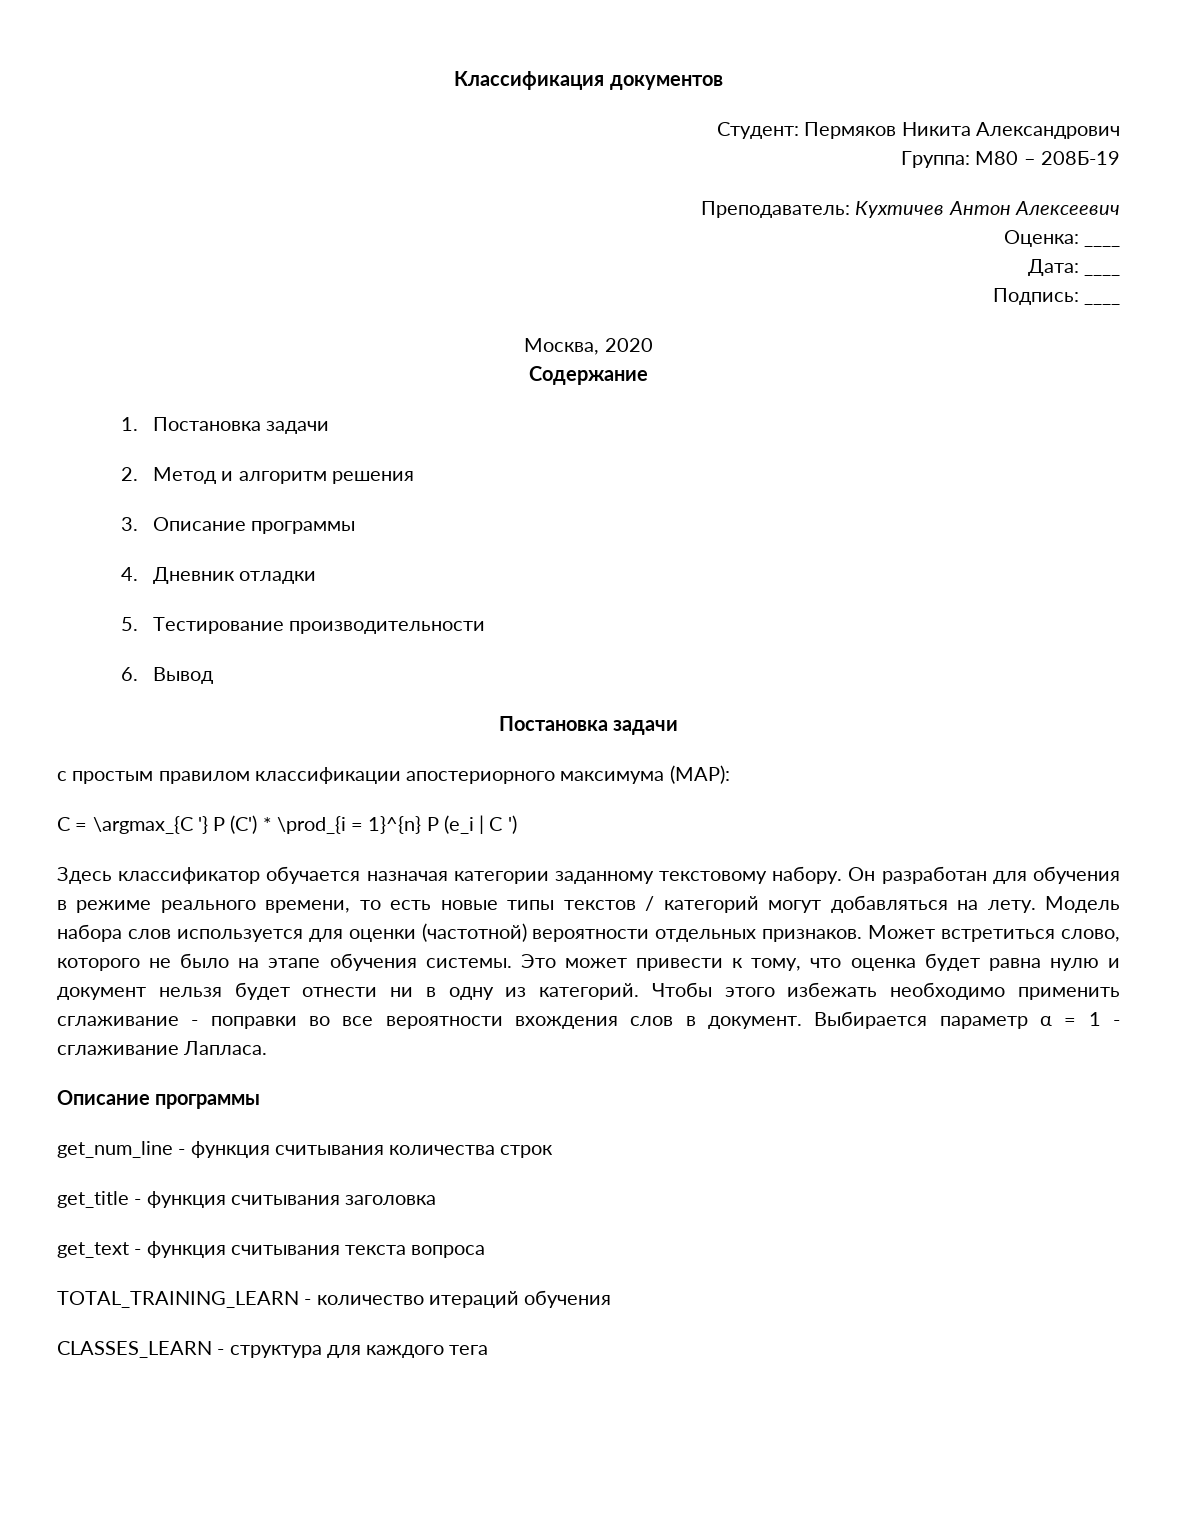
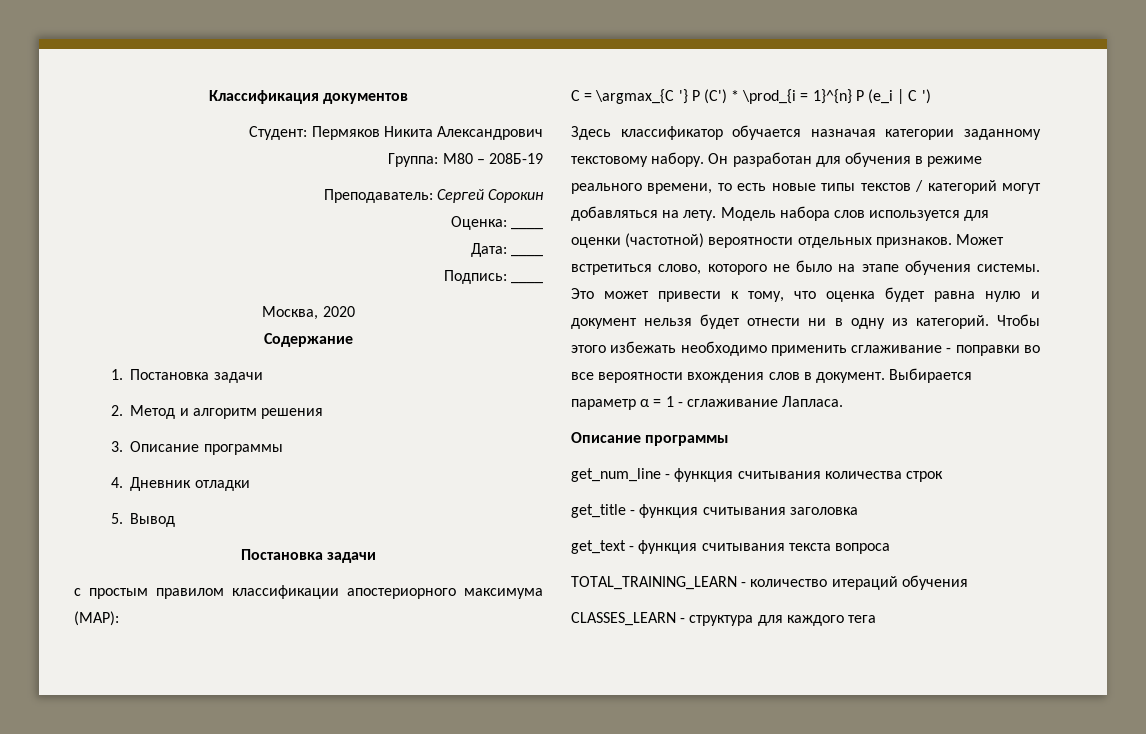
[855,201,1120,218] Кухтичев Антон Алексеевич -> [436,189,544,203] Сергей Сорокин
[152,617,486,634] [120,667,138,681] Тестирование производительности // 6. -> (123, 518) none

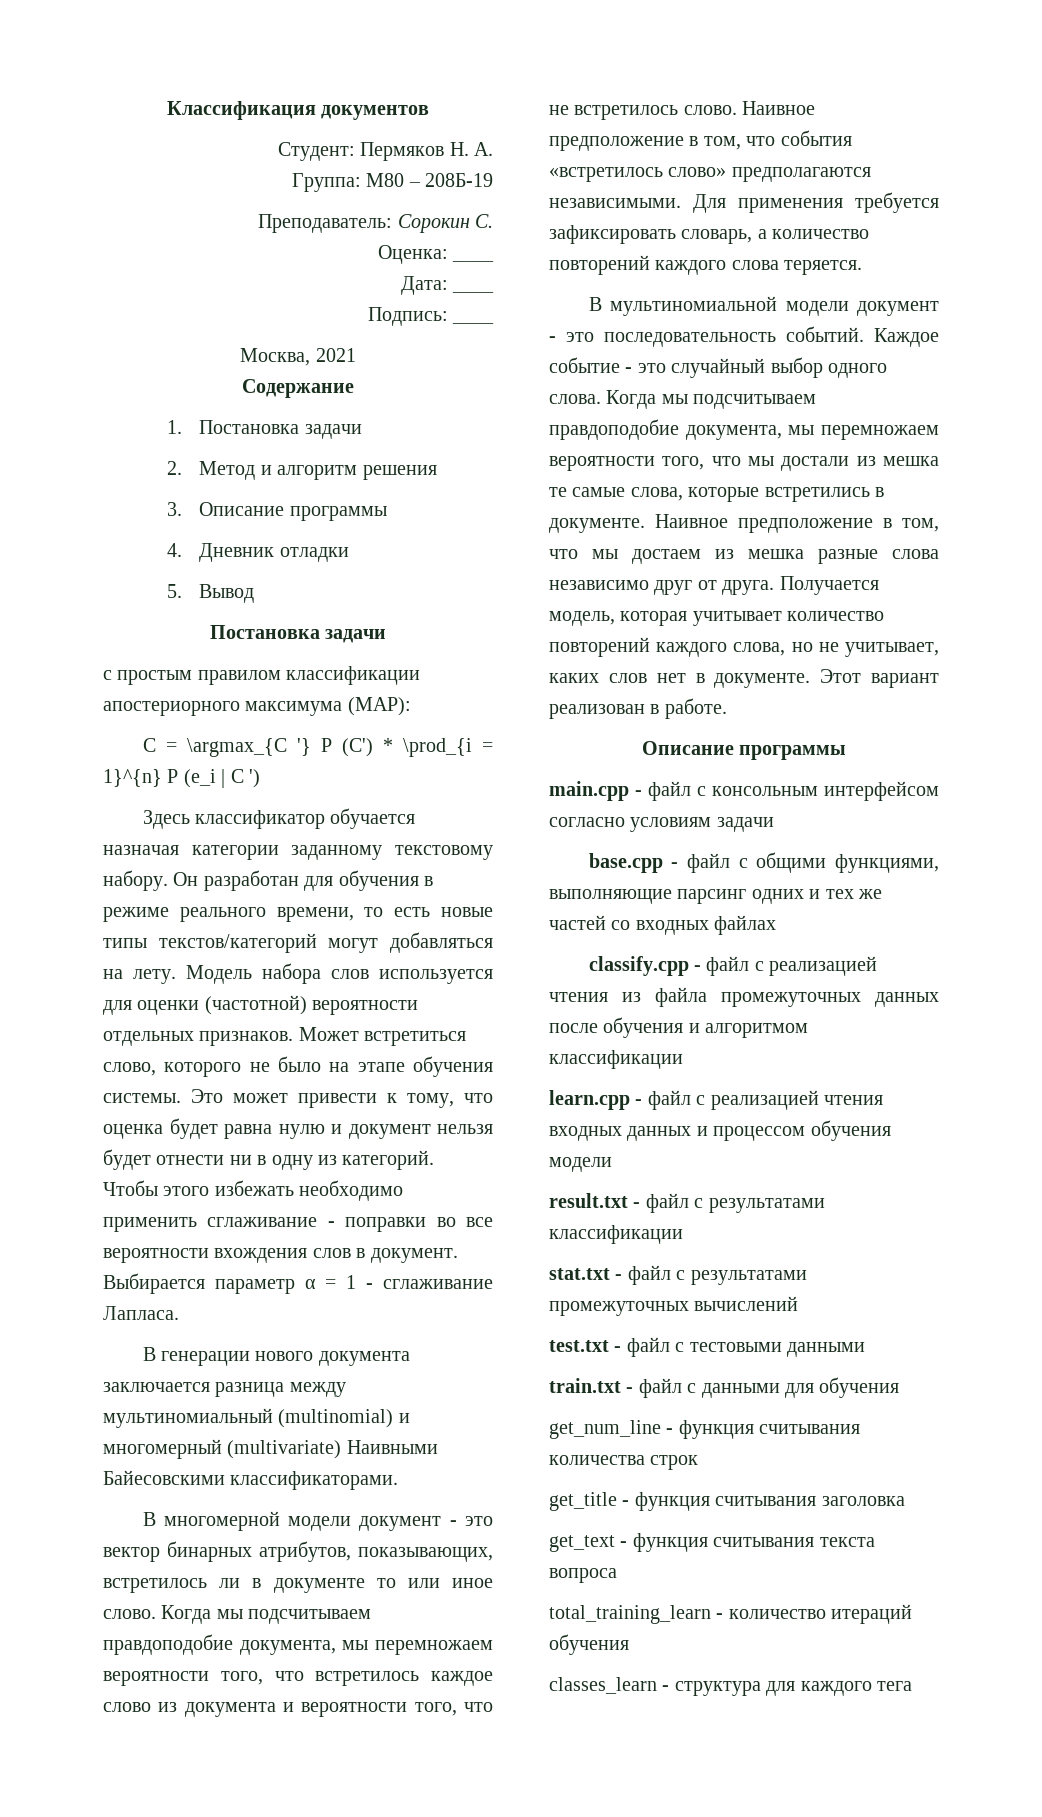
[383,126,543,140] Никита Александрович -> [449,142,493,156] Н. А.
[436,189,484,203] Сергей -> (393, 223) none
(544, 196) none -> [474,214,493,228] C.
[322,306,355,317] 2020 -> [315,348,356,362] 2021
[860,180,997,194] текстов / категорий -> [158,933,317,953] текстов/категорий
[571,432,729,446] Описание программы -> [142,1347,410,1366] [103,1382,346,1397] [103,1408,410,1428] [103,1439,438,1459] [103,1470,399,1490] [142,1511,493,1531] [103,1541,493,1562] [103,1578,494,1593] [103,1605,372,1624] [103,1634,493,1655] [103,1671,493,1686] [103,1702,493,1717] [549,101,816,120] [549,130,852,151] [549,167,871,182] [549,192,939,213] [549,225,870,244] [549,255,863,275] [588,296,939,316] [549,326,939,347] [549,357,887,378] [549,390,817,409] [549,419,939,440] [549,456,939,471] [549,487,884,502] [549,514,939,533] [549,549,939,564] [549,576,879,595] [549,611,885,626] [549,637,939,657] [549,669,939,688] [549,698,727,719] [641,741,847,760] [549,781,939,801] [549,817,774,832] [588,852,939,873] [549,889,882,904] [549,915,777,935] [588,956,878,976] [549,987,939,1007] [549,1017,809,1038] [549,1050,683,1069] [549,1090,883,1110] [549,1120,891,1141] [549,1157,612,1172] [549,1193,825,1213] [549,1225,683,1244] [549,1265,807,1285] [549,1296,799,1316] [549,1337,865,1357] [549,1377,900,1398] В генерации нового документа заключается разница между мультиномиальный (multinomial) и многомерный (multivariate) Наивными Байесовскими классификаторами. // В многомерной модели документ - это вектор бинарных атрибутов, показывающих, встретилось ли в документе то или иное слово. Когда мы подсчитываем правдоподобие документа, мы перемножаем вероятности того, что встретилось каждое слово из документа и вероятности того, что не встретилось слово. Наивное предположение в том, что события «встретилось слово» предполагаются независимыми. Для применения требуется зафиксировать словарь, а количество повторений каждого слова теряется. // В мультиномиальной модели документ - это последовательность событий. Каждое событие - это случайный выбор одного слова. Когда мы подсчитываем правдоподобие документа, мы перемножаем вероятности того, что мы достали из мешка те самые слова, которые встретились в документе. Наивное предположение в том, что мы достаем из мешка разные слова независимо друг от друга. Получается модель, которая учитывает количество повторений каждого слова, но не учитывает, каких слов нет в документе. Этот вариант реализован в работе. // Описание программы // main.cpp - файл с консольным интерфейсом согласно условиям задачи // base.cpp - файл с общими функциями, выполняющие парсинг одних и тех же частей со входных файлах // classify.cpp - файл с реализацией чтения из файла промежуточных данных после обучения и алгоритмом классификации // learn.cpp - файл с реализацией чтения входных данных и процессом обучения модели // result.txt - файл с результатами классификации // stat.txt - файл с результатами промежуточных вычислений // test.txt - файл с тестовыми данными // train.txt - файл с данными для обучения
[571,576,737,590] TOTAL_TRAINING_LEARN -> [549,1605,711,1624] total_training_learn
[571,612,676,626] CLASSES_LEARN -> [549,1677,657,1694] classes_learn

